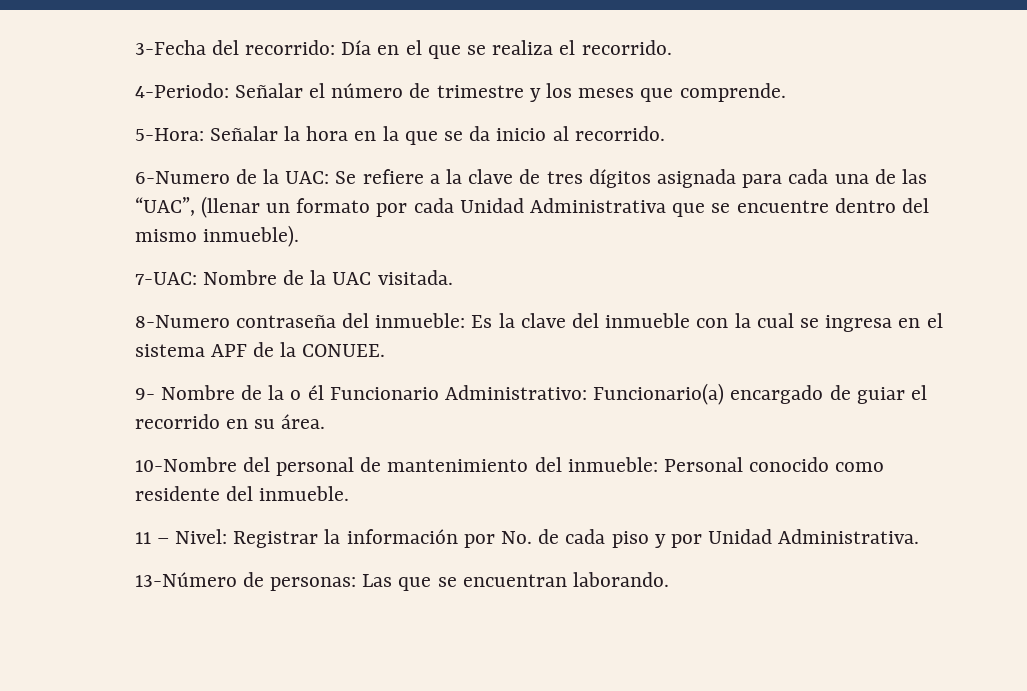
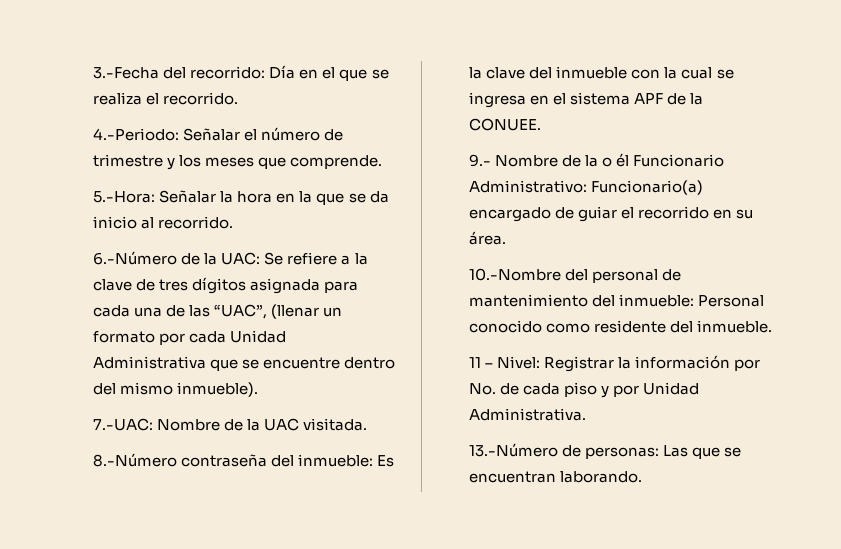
[134,40,206,55] 3-Fecha -> [93,67,160,79] 3.-Fecha
[134,83,229,98] 4-Periodo: -> [93,128,180,141] 4.-Periodo:
[134,128,204,141] 5-Hora: -> [93,191,156,203] 5.-Hora:
[134,171,230,184] 6-Numero -> [93,251,178,265] 6.-Número
[134,272,197,285] 7-UAC: -> [93,418,154,431] 7.-UAC:
[134,315,230,328] 8-Numero -> [93,453,178,467] 8.-Número
[134,388,155,400] 9- -> [469,154,492,167] 9.-
[134,457,237,472] 10-Nombre -> [469,268,562,281] 10.-Nombre
[134,572,237,587] 13-Número -> [469,443,559,457] 13.-Número

